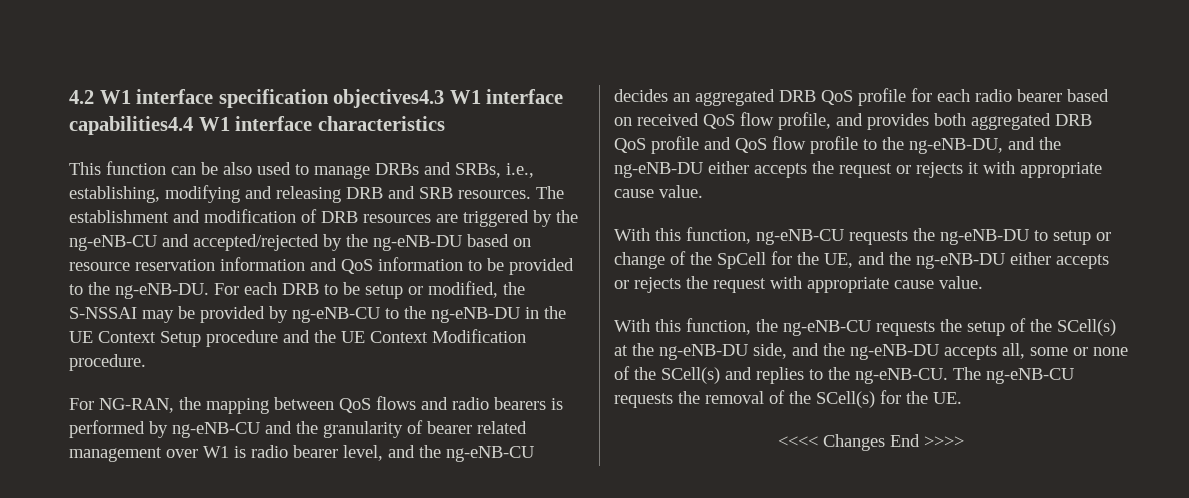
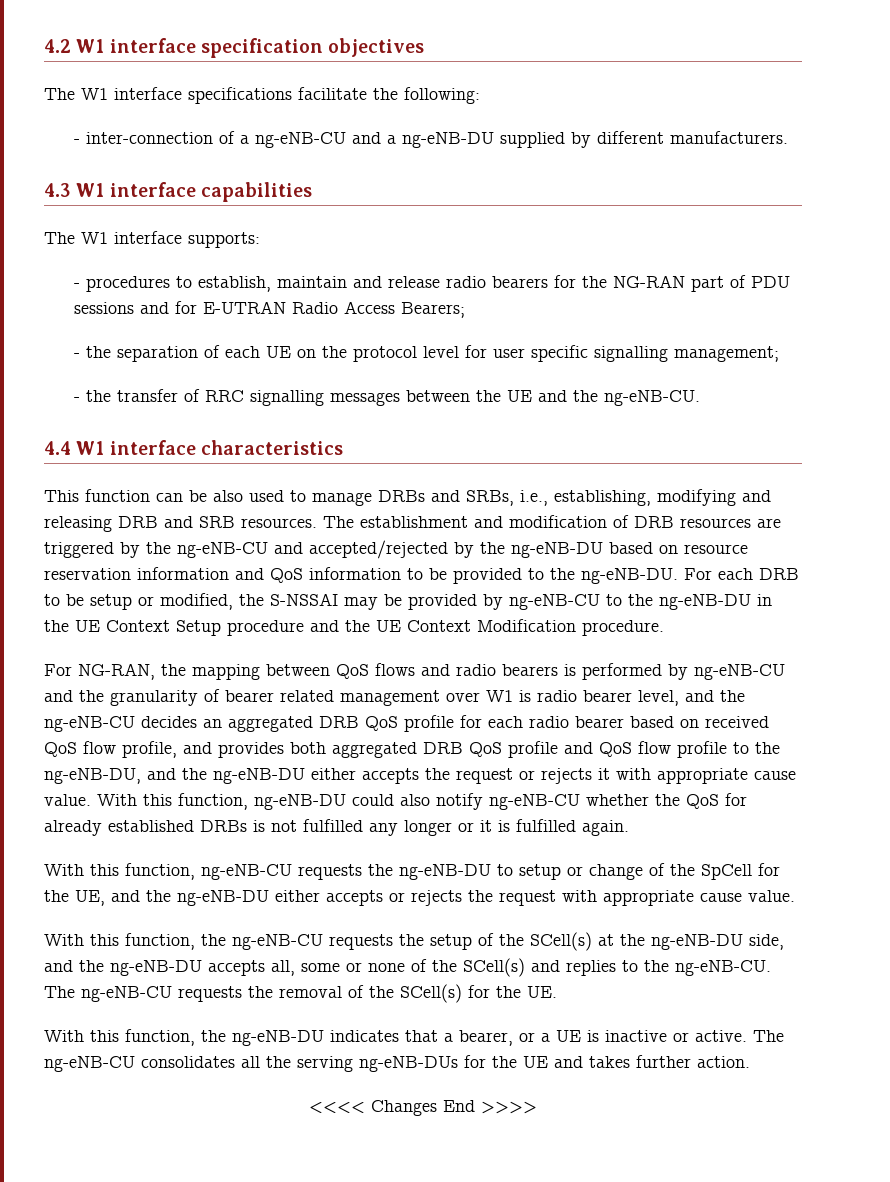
[333,89,564,108] [69,116,193,135] objectives4.3 W1 interface capabilities4.4 -> [328,38,425,57] [44,87,480,104] [74,131,789,148] [44,182,312,202] [44,231,260,248] [74,275,791,292] [74,301,466,318] [74,345,780,362] [74,389,701,406] [44,441,71,455] objectives // The W1 interface specifications facilitate the following: // - inter-connection of a ng-eNB-CU and a ng-eNB-DU supplied by different manufacturers. // 4.3 W1 interface capabilities // The W1 interface supports: // - procedures to establish, maintain and release radio bearers for the NG-RAN part of PDU sessions and for E-UTRAN Radio Access Bearers; // - the separation of each UE on the protocol level for user specific signalling management; // - the transfer of RRC signalling messages between the UE and the ng-eNB-CU. // 4.4
(703, 191) none -> [97,793,747,810] [44,819,629,836] With this function, ng-eNB-DU could also notify ng-eNB-CU whether the QoS for already established DRBs is not fulfilled any longer or it is fulfilled again.
(962, 398) none -> [44,1029,784,1046] [44,1055,750,1072] // With this function, the ng-eNB-DU indicates that a bearer, or a UE is inactive or active. The ng-eNB-CU consolidates all the serving ng-eNB-DUs for the UE and takes further action.

